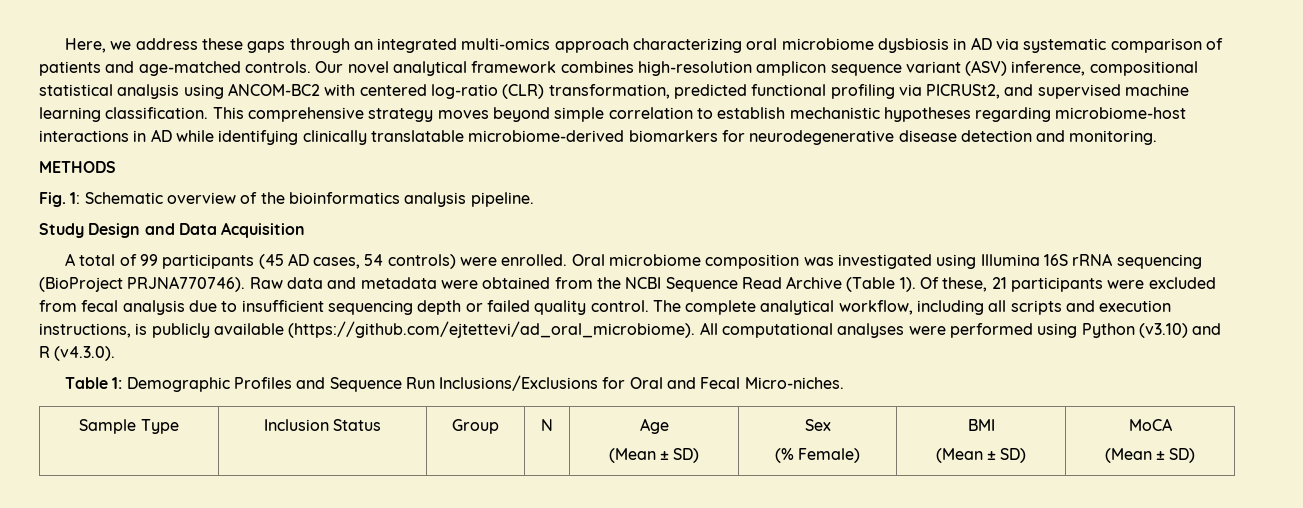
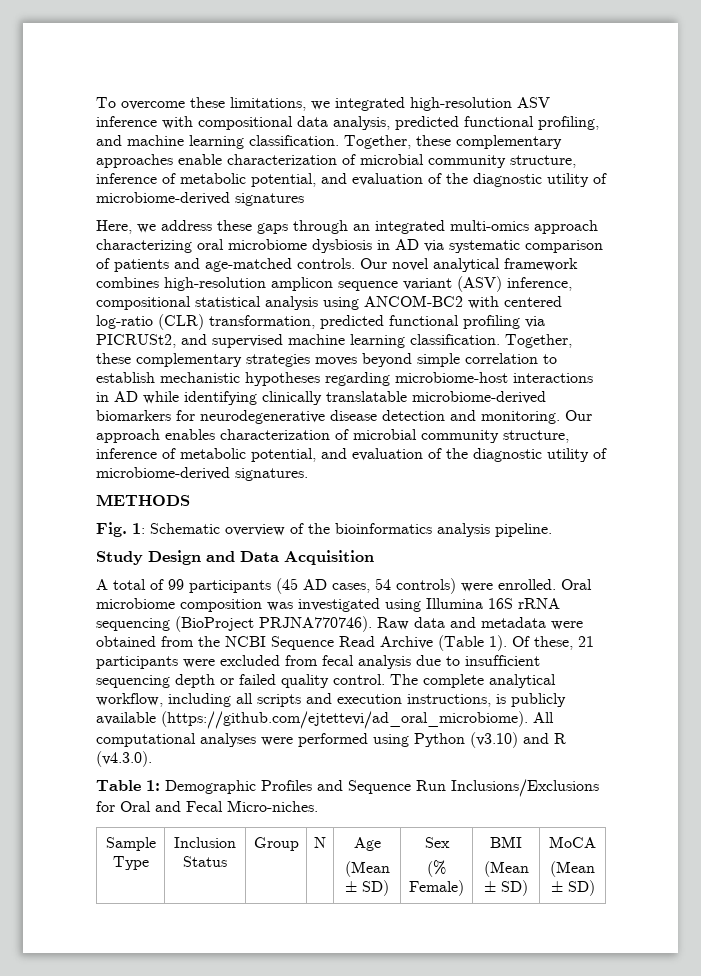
(64, 45) none -> [96,97,550,111] [96,116,599,130] [96,135,562,149] [96,154,576,168] [96,173,607,187] [96,192,304,206] To overcome these limitations, we integrated high-resolution ASV inference with compositional data analysis, predicted functional profiling, and machine learning classification. Together, these complementary approaches enable characterization of microbial community structure, inference of metabolic potential, and evaluation of the diagnostic utility of microbiome-derived signatures //
[212,107,434,122] This comprehensive strategy -> [505,334,572,348] [96,353,310,367] Together, these complementary strategies
(1158, 137) none -> [565,410,592,421] [96,429,569,443] [96,448,607,462] [96,467,308,481] Our approach enables characterization of microbial community structure, inference of metabolic potential, and evaluation of the diagnostic utility of microbiome-derived signatures.

